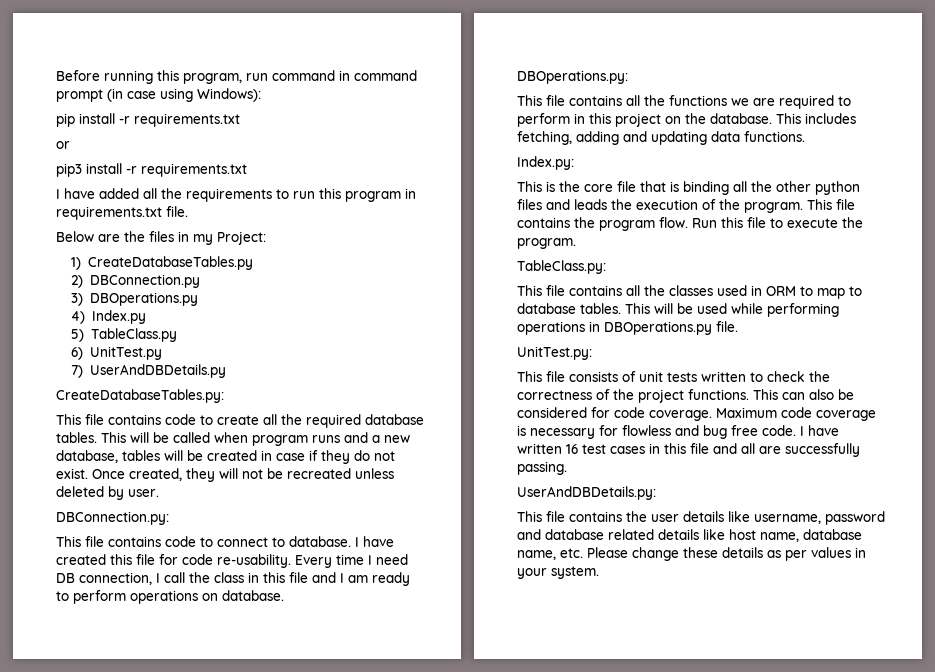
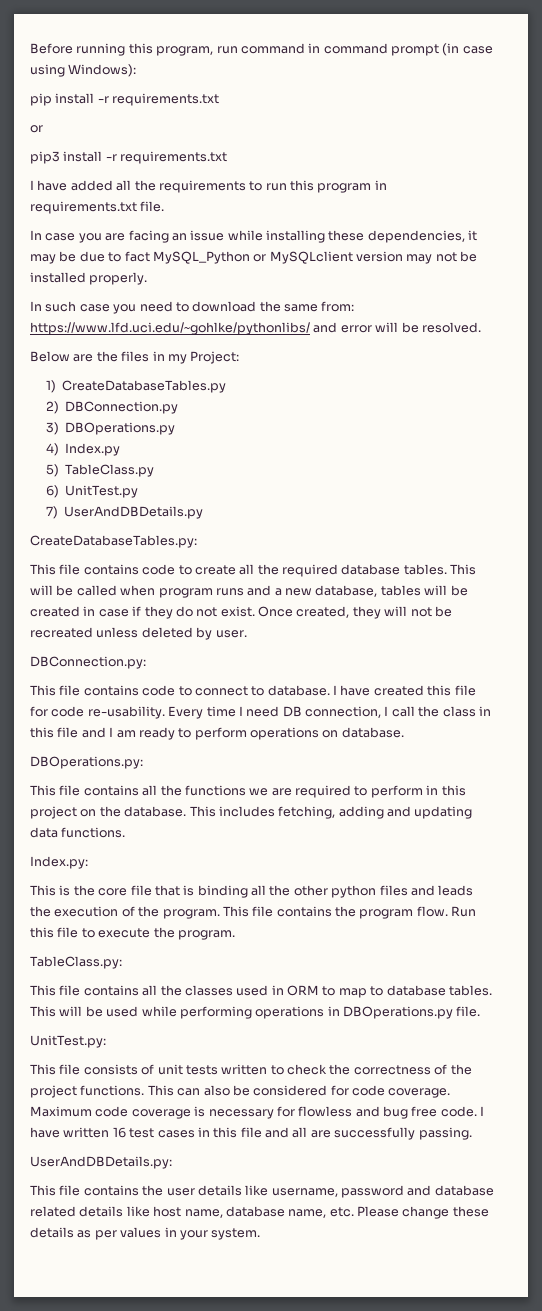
(188, 211) none -> [30,230,478,243] [30,251,478,264] [30,272,148,285] [30,301,355,314] [30,322,481,335] // In case you are facing an issue while installing these dependencies, it may be due to fact MySQL_Python or MySQLclient version may not be installed properly. // In such case you need to download the same from: https://www.lfd.uci.edu/~gohlke/pythonlibs/ and error will be resolved.

